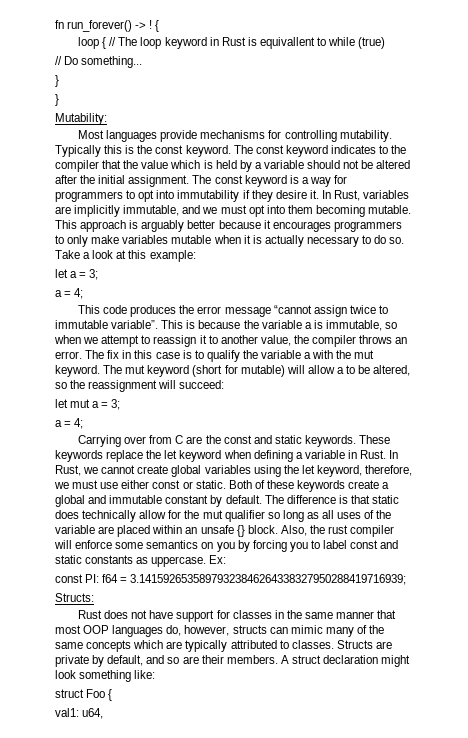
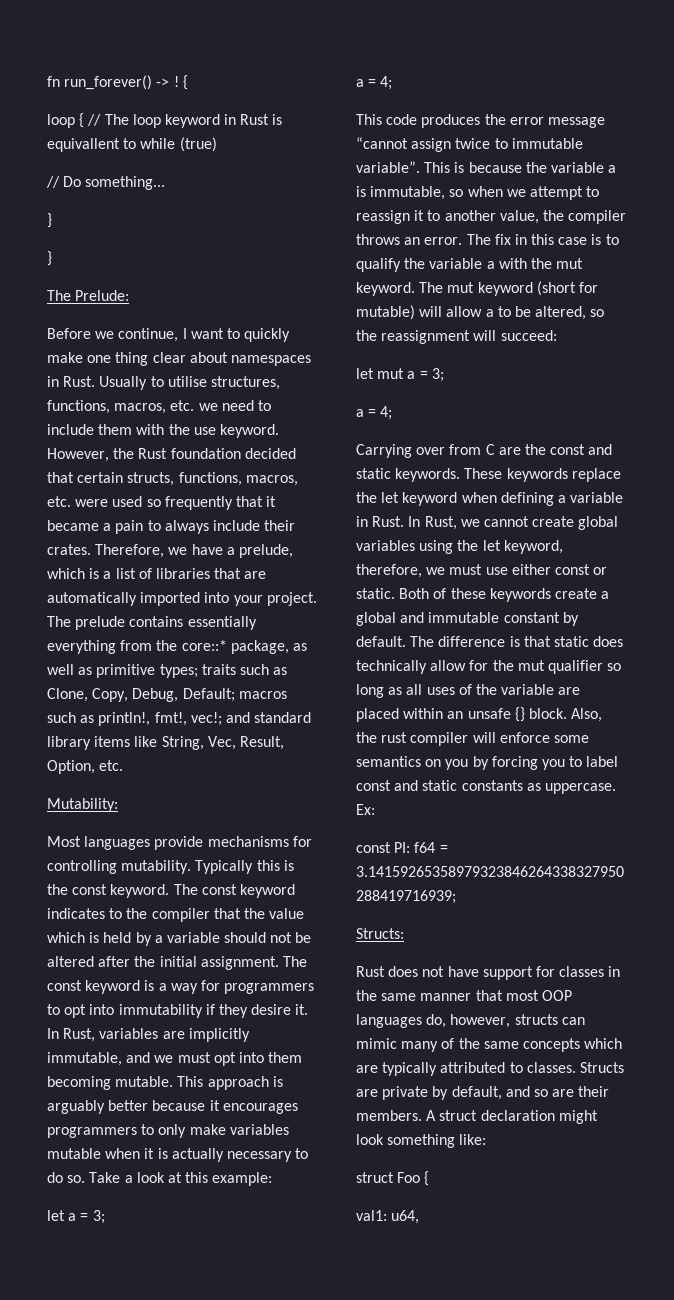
(59, 100) none -> [47,290,130,301] [47,328,291,342] [47,352,311,366] [47,376,280,390] [47,400,271,414] [47,424,279,438] [47,448,296,462] [47,472,298,486] [47,496,277,510] [47,520,296,534] [47,544,293,558] [47,568,267,579] [47,592,317,606] [47,616,257,630] [47,640,307,654] [47,664,288,678] [47,688,287,702] [47,712,312,726] [47,736,284,750] [47,760,124,774] // The Prelude: // Before we continue, I want to quickly make one thing clear about namespaces in Rust. Usually to utilise structures, functions, macros, etc. we need to include them with the use keyword. However, the Rust foundation decided that certain structs, functions, macros, etc. were used so frequently that it became a pain to always include their crates. Therefore, we have a prelude, which is a list of libraries that are automatically imported into your project. The prelude contains essentially everything from the core::* package, as well as primitive types; traits such as Clone, Copy, Debug, Default; macros such as println!, fmt!, vec!; and standard library items like String, Vec, Result, Option, etc.

